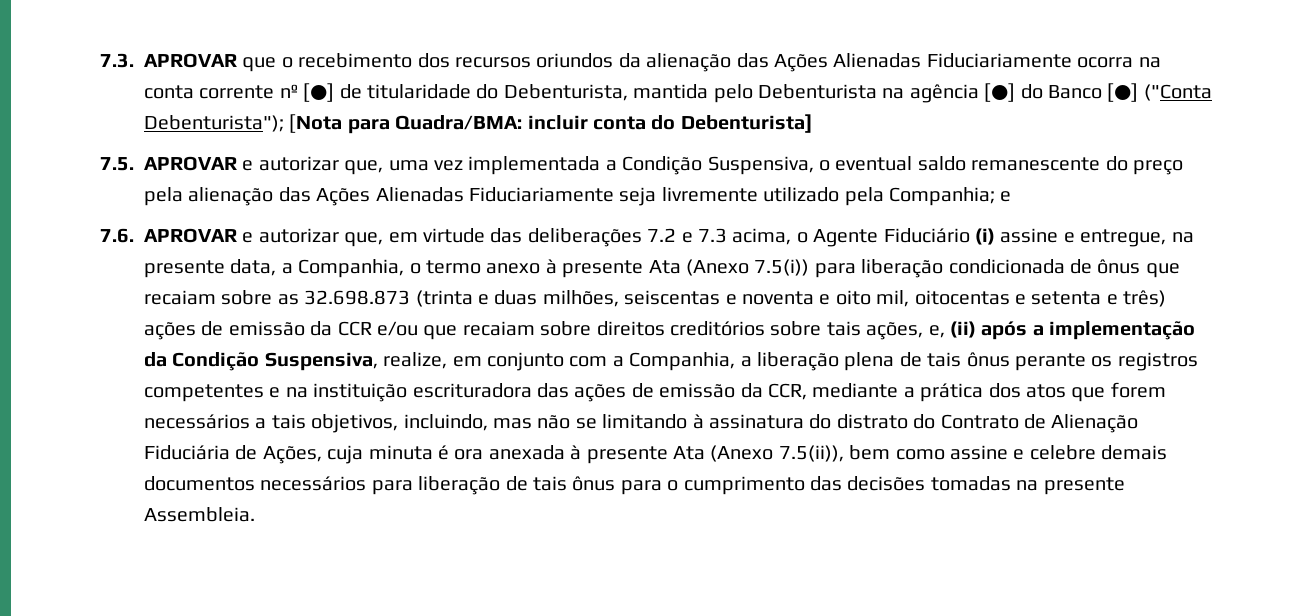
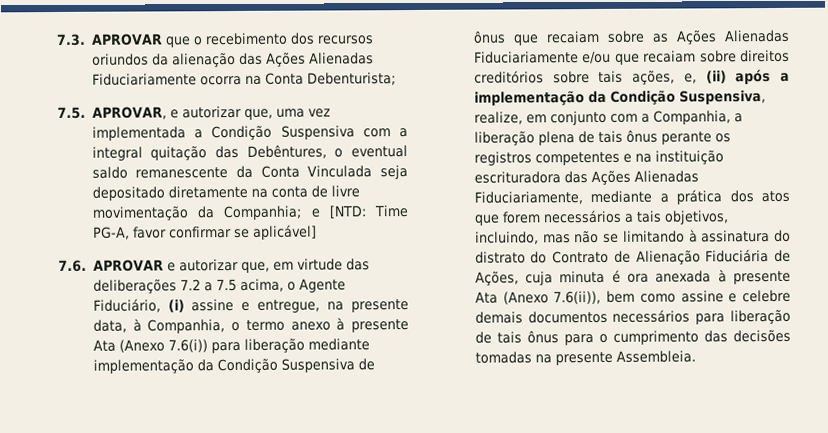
[144,83,1212,103] [144,114,812,134] conta corrente nº [●] de titularidade do Debenturista, mantida pelo Debenturista na agência [●] do Banco [●] ("Conta Debenturista"); [Nota para Quadra/BMA: incluir conta do Debenturista] -> [264,72,396,86] Conta Debenturista;
[144,156,237,171] APROVAR -> [91,106,167,120] APROVAR,
[707,156,1183,175] [144,187,1012,206] Suspensiva, o eventual saldo remanescente do preço pela alienação das Ações Alienadas Fiduciariamente seja livremente utilizado pela Companhia; e -> [280,125,408,140] [91,144,408,161] [91,165,408,180] [91,185,360,201] [91,205,409,221] [92,224,317,240] Suspensiva com a integral quitação das Debêntures, o eventual saldo remanescente da Conta Vinculada seja depositado diretamente na conta de livre movimentação da Companhia; e [NTD: Time PG-A, favor confirmar se aplicável]
[681,228,727,243] e 7.3 -> [203,278,237,292] a 7.5
[883,228,970,243] Fiduciário -> [92,298,161,313] Fiduciário,
[281,263,293,274] a -> [132,318,142,332] à
[754,259,1065,278] 7.5(i)) para liberação condicionada -> [167,338,370,354] [92,358,355,374] 7.6(i)) para liberação mediante implementação da Condição Suspensiva
[304,290,1167,307] [144,321,372,340] 32.698.873 (trinta e duas milhões, seiscentas e noventa e oito mil, oitocentas e setenta e três) ações de emissão da CCR -> [675,29,790,45] [473,51,579,64] Ações Alienadas Fiduciariamente
[574,383,807,402] ações de emissão da CCR, -> [590,170,699,186] [473,191,583,205] Ações Alienadas Fiduciariamente,
[778,445,844,462] 7.5(ii)), -> [553,290,602,305] 7.6(ii)),

